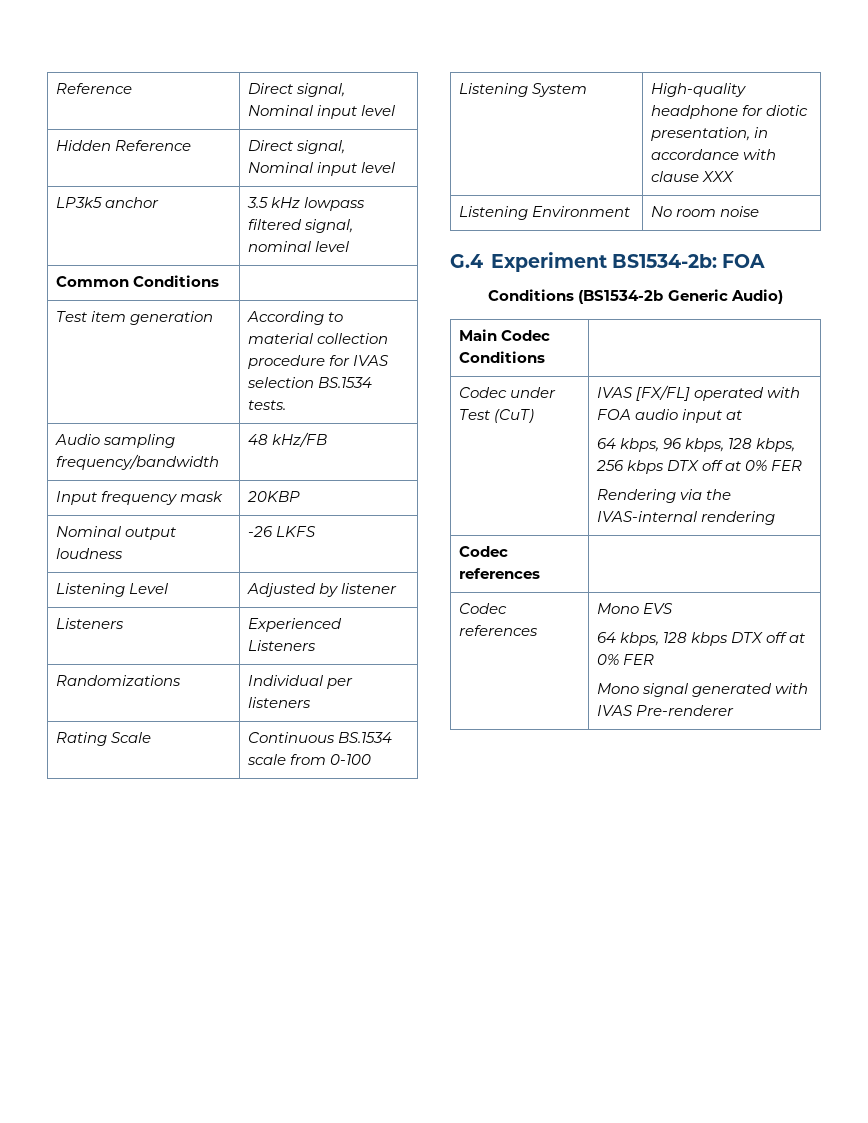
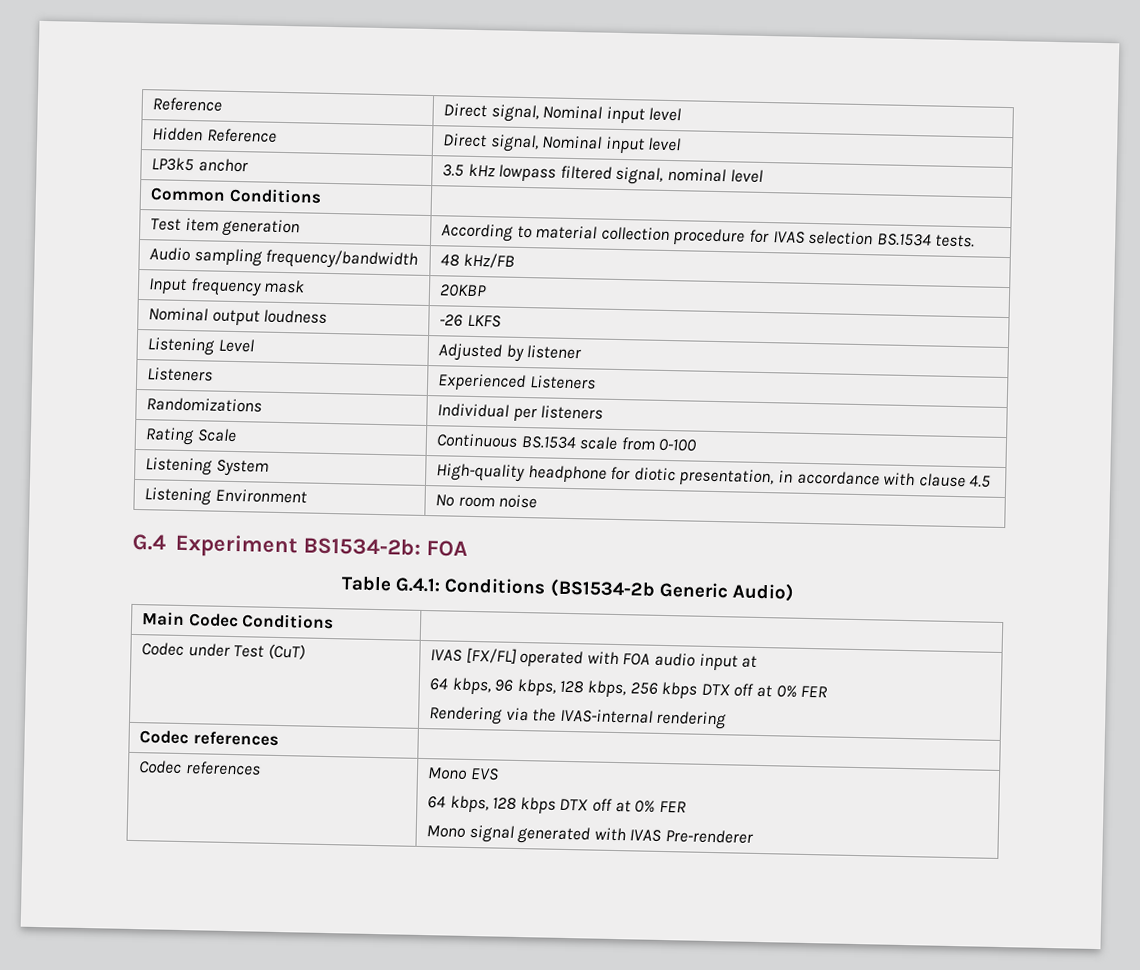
[701,171,734,182] XXX -> [969,475,992,488] 4.5
(765, 261) none -> [341,575,442,593] Table G.4.1:

